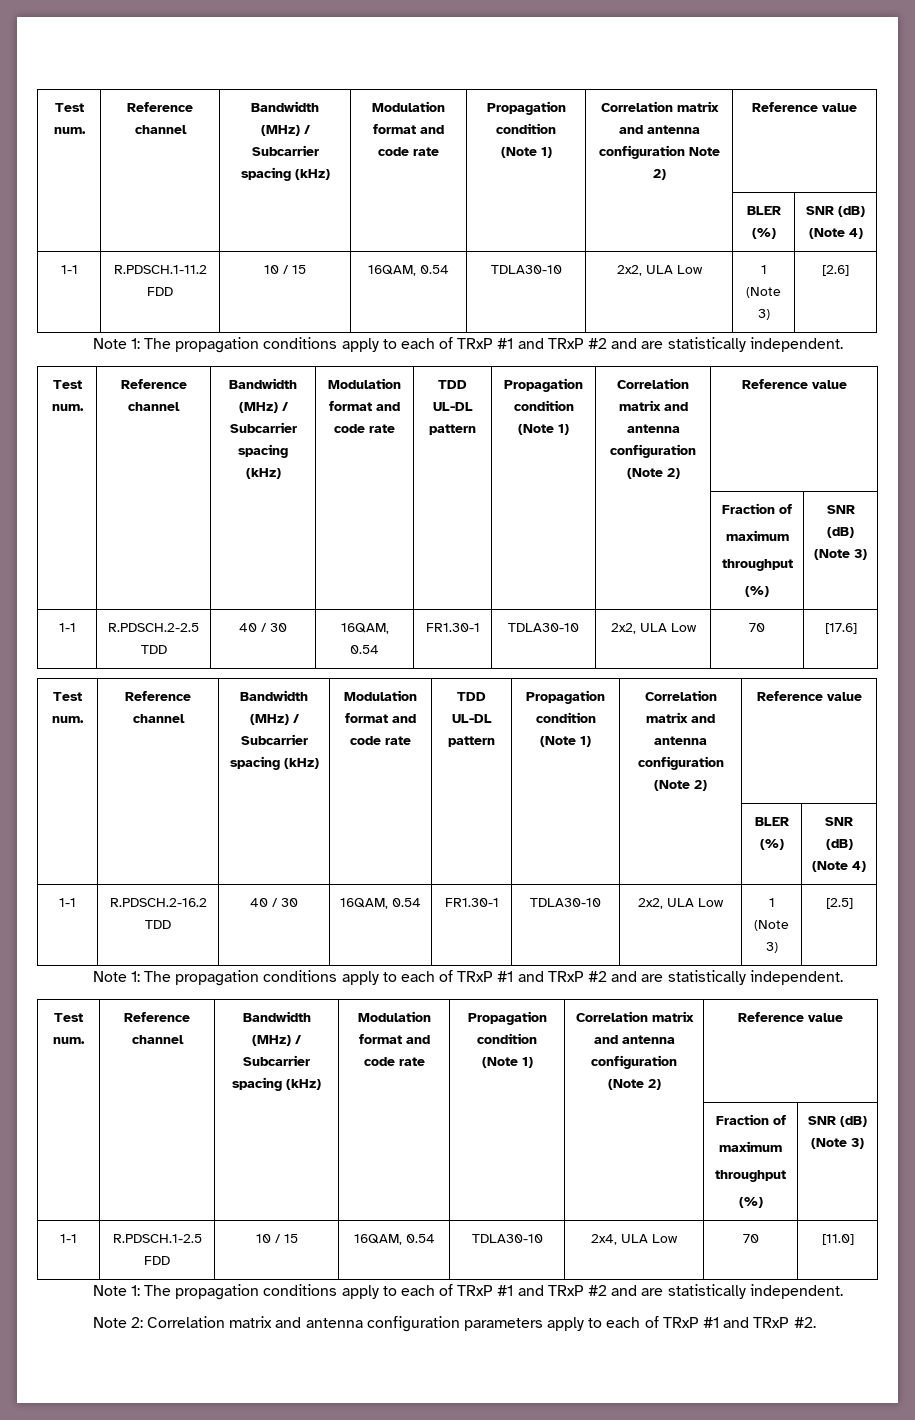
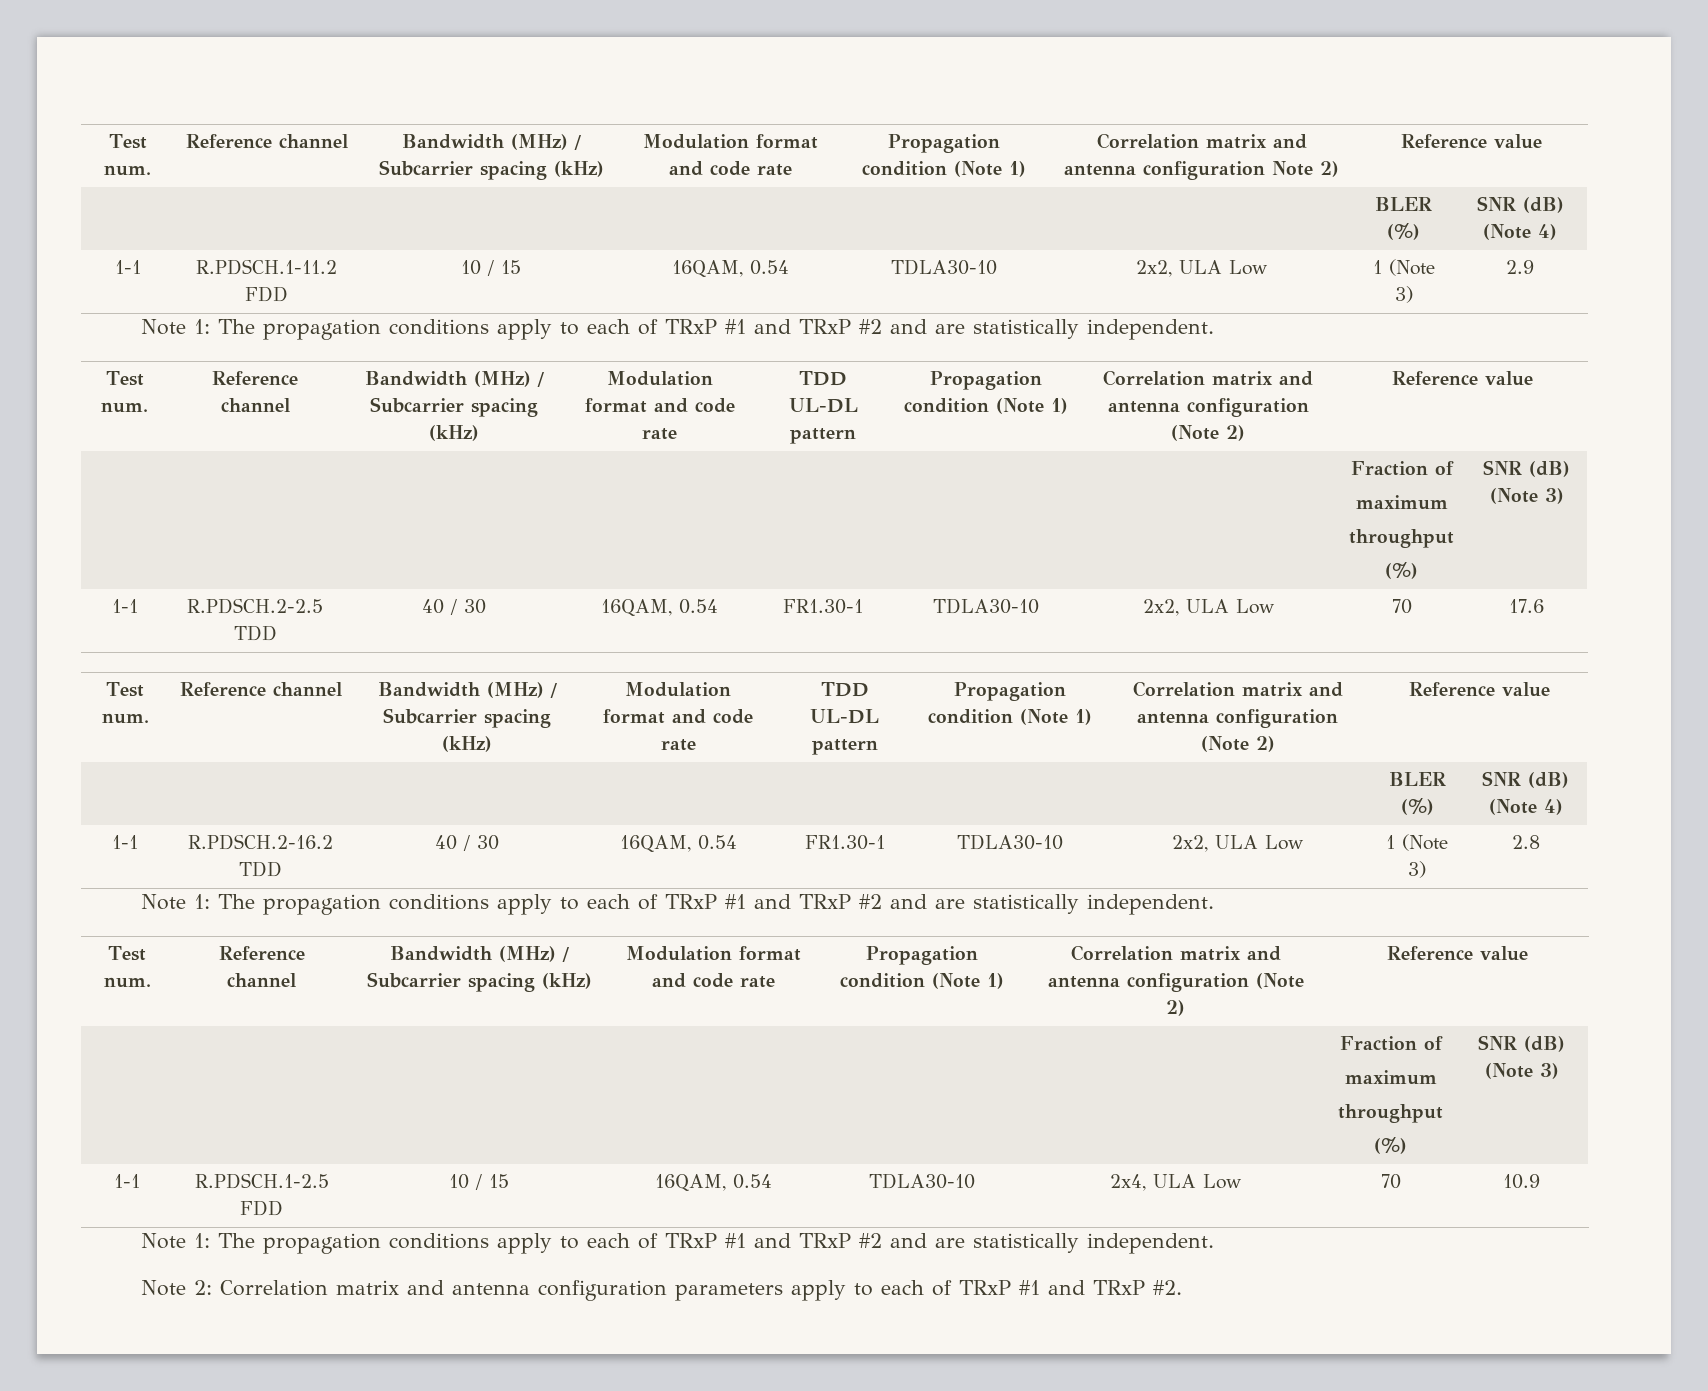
[822,265,849,276] [2.6] -> [1506,260,1534,274] 2.9
[824,623,857,634] [17.6] -> [1509,599,1544,613] 17.6
[825,898,853,909] [2.5] -> [1511,835,1540,849] 2.8
[821,1234,854,1245] [11.0] -> [1503,1174,1540,1189] 10.9

